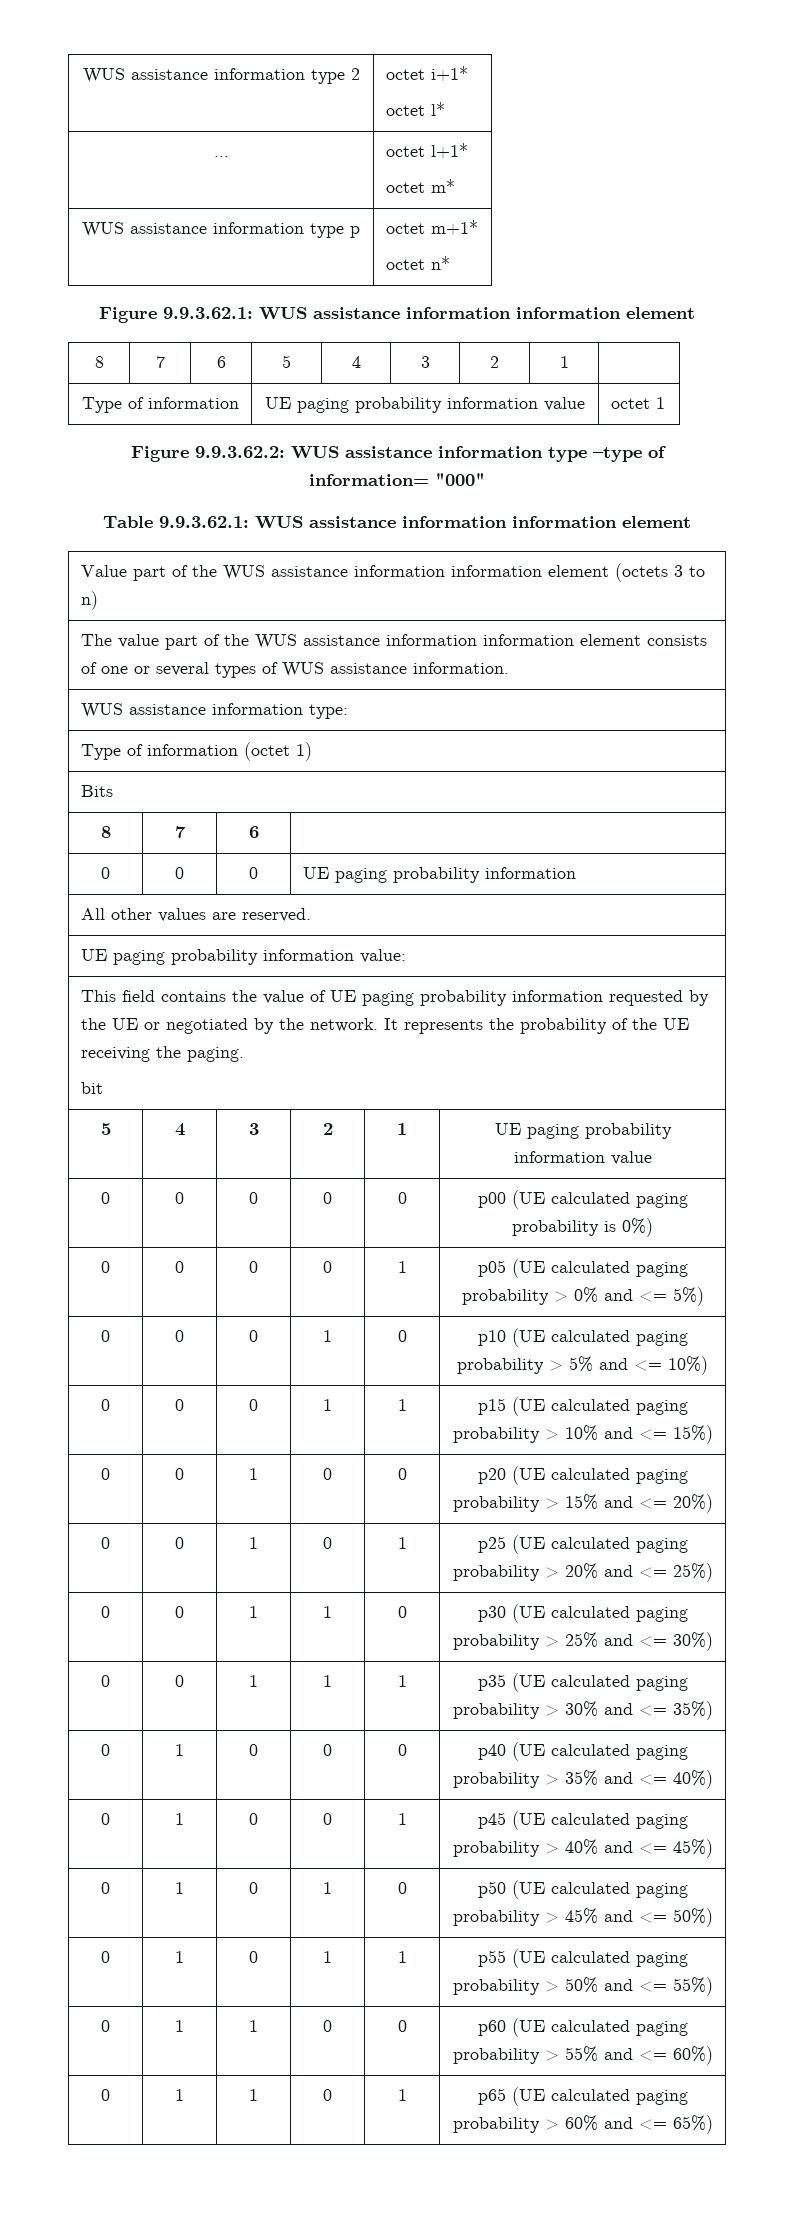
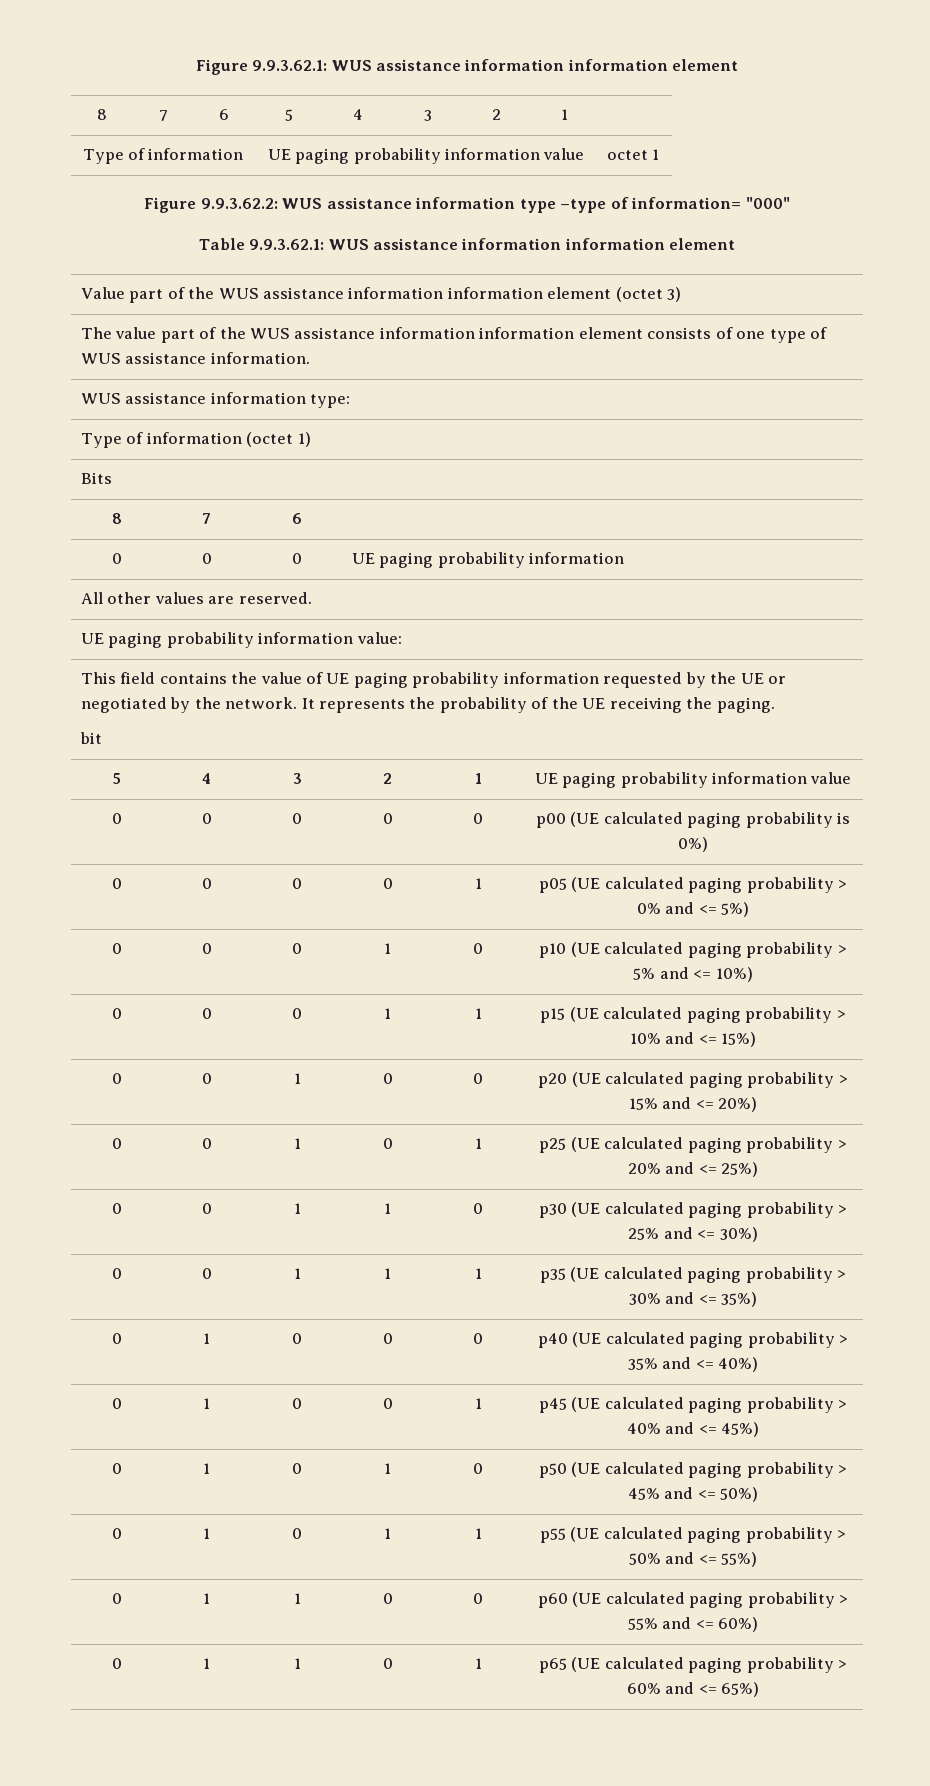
[82,68,360,84] [385,66,468,81] [385,102,445,116] [213,156,229,157] [385,143,468,158] [385,179,455,193] [82,222,361,238] [385,220,478,235] [385,256,450,270] WUS assistance information type 2 | octet i+1* // octet l* // … | octet l+1* // octet m* // WUS assistance information type p | octet m+1* // octet n* // -> (195, 67) none
[614,563,705,582] [80,591,98,610] (octets 3 to n) -> [615,287,682,302] (octet 3)
[133,662,256,678] or several types -> [769,329,806,343] type

